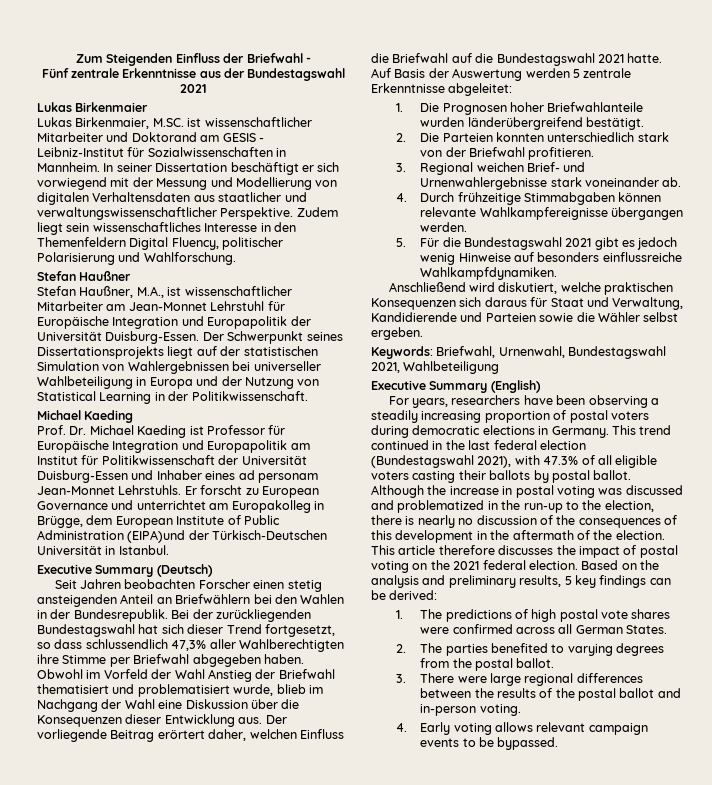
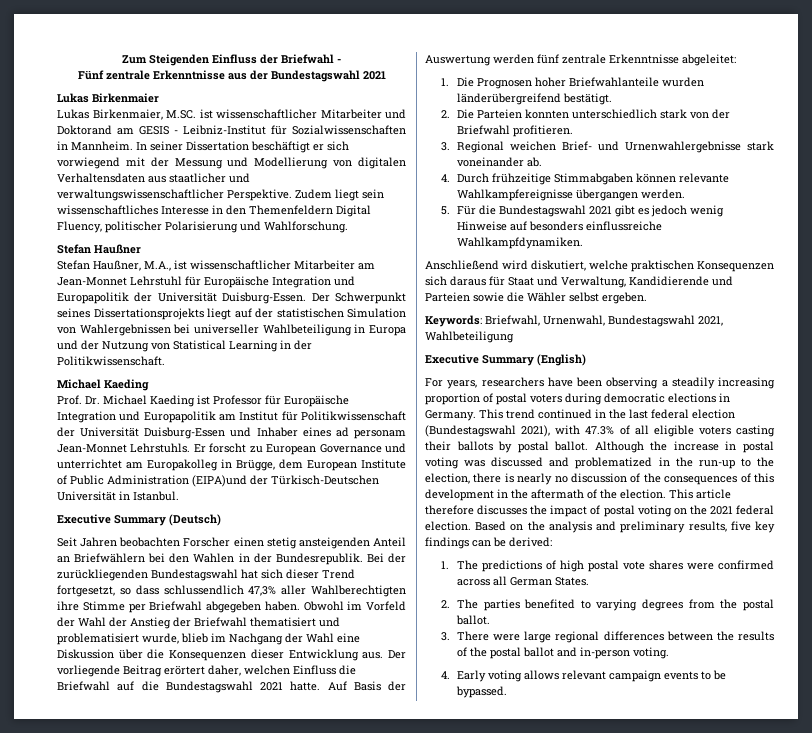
(205, 674) none -> [109,617,127,627] der
[572,69,580,78] 5 -> [537,54,559,64] fünf
[564,576,572,585] 5 -> [730,521,751,531] five

